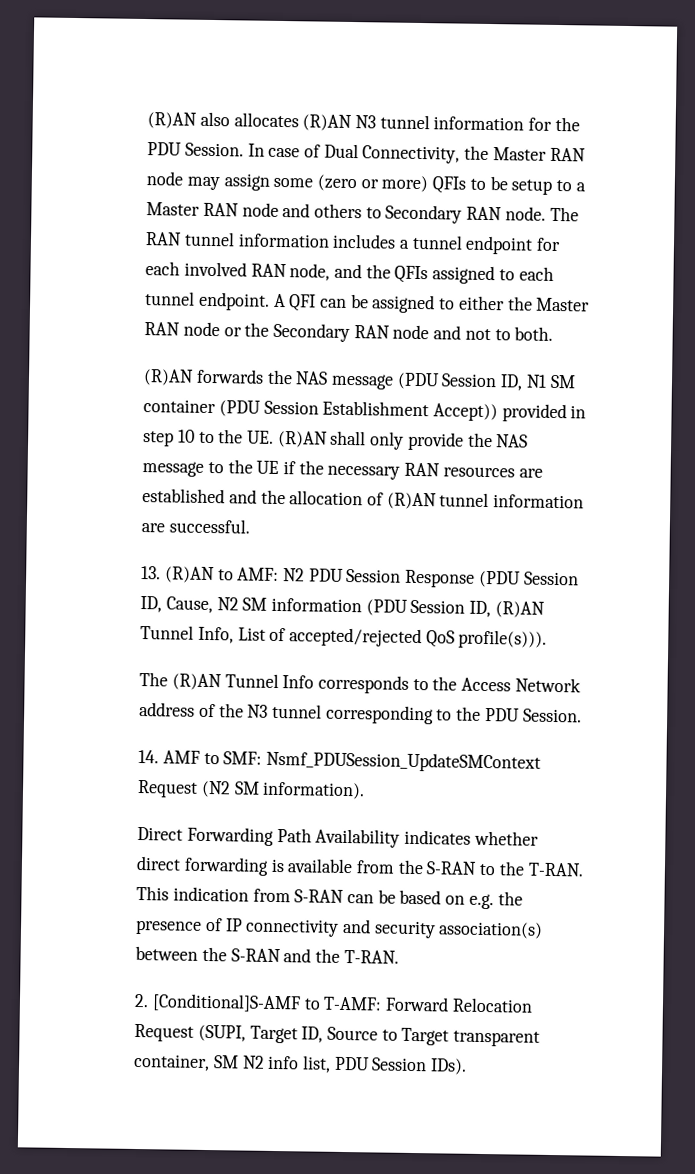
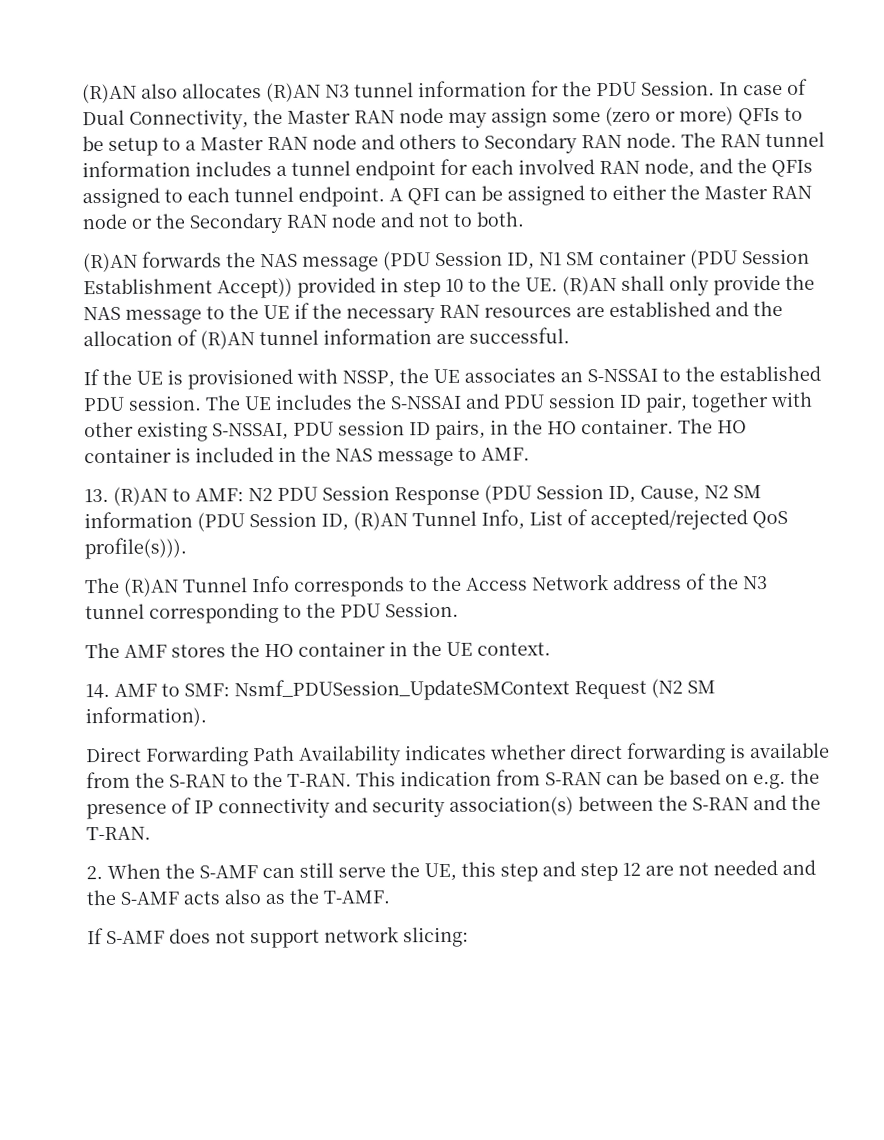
(250, 526) none -> [83,365,822,390] [83,391,814,413] [84,418,748,442] [84,446,531,467] // If the UE is provisioned with NSSP, the UE associates an S-NSSAI to the established PDU session. The UE includes the S-NSSAI and PDU session ID pair, together with other existing S-NSSAI, PDU session ID pairs, in the HO container. The HO container is included in the NAS message to AMF.
(582, 715) none -> [85,640,552,659] // The AMF stores the HO container in the UE context.
[151,993,533,1013] [134,1023,541,1047] [133,1053,468,1075] [Conditional]S-AMF to T-AMF: Forward Relocation Request (SUPI, Target ID, Source to Target transparent container, SM N2 info list, PDU Session IDs). -> [107,859,817,882] [86,888,391,906] [87,926,470,949] When the S-AMF can still serve the UE, this step and step 12 are not needed and the S-AMF acts also as the T-AMF. // If S-AMF does not support network slicing:

